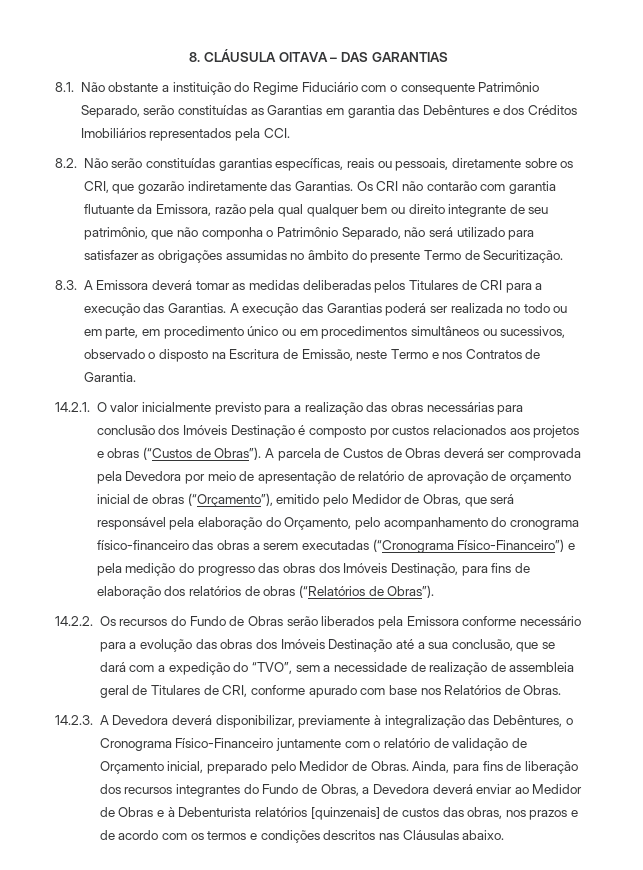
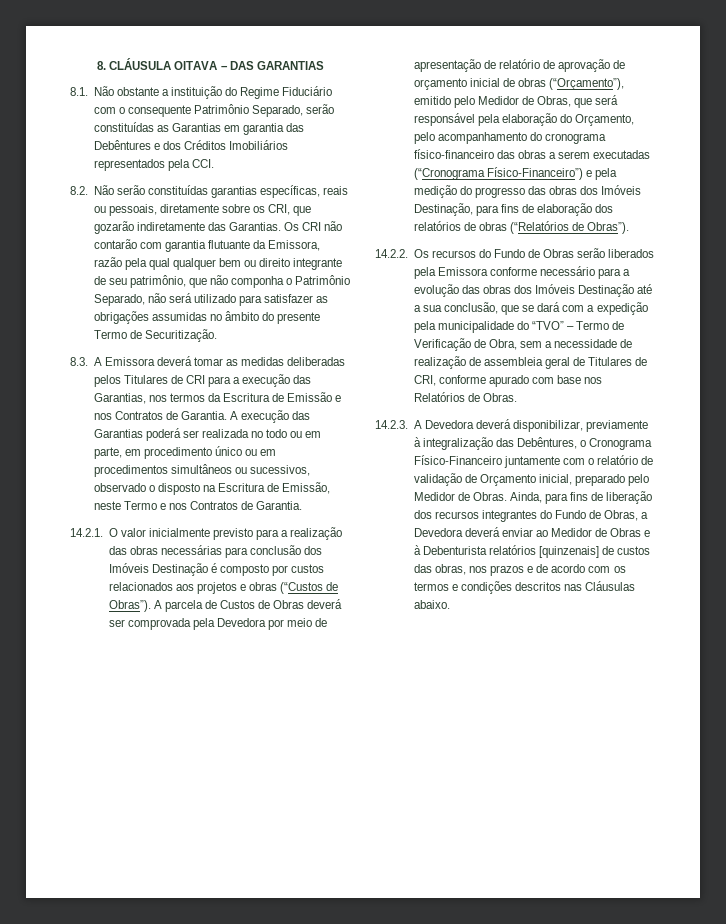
[168,303,227,313] Garantias. -> [93,392,342,404] [93,411,228,420] Garantias, nos termos da Escritura de Emissão e nos Contratos de Garantia.
[233,662,292,674] do “TVO”, -> [413,321,625,333] [413,338,517,351] pela municipalidade do “TVO” – Termo de Verificação de Obra,

